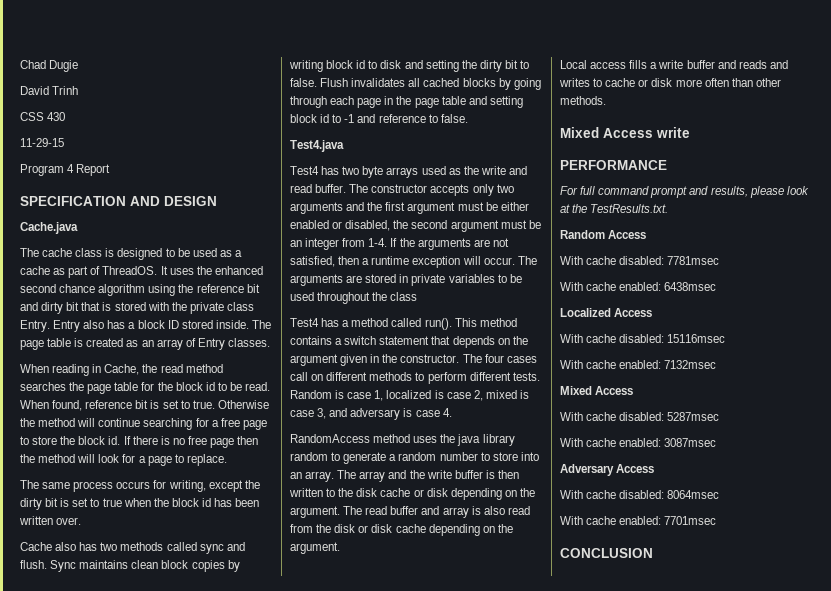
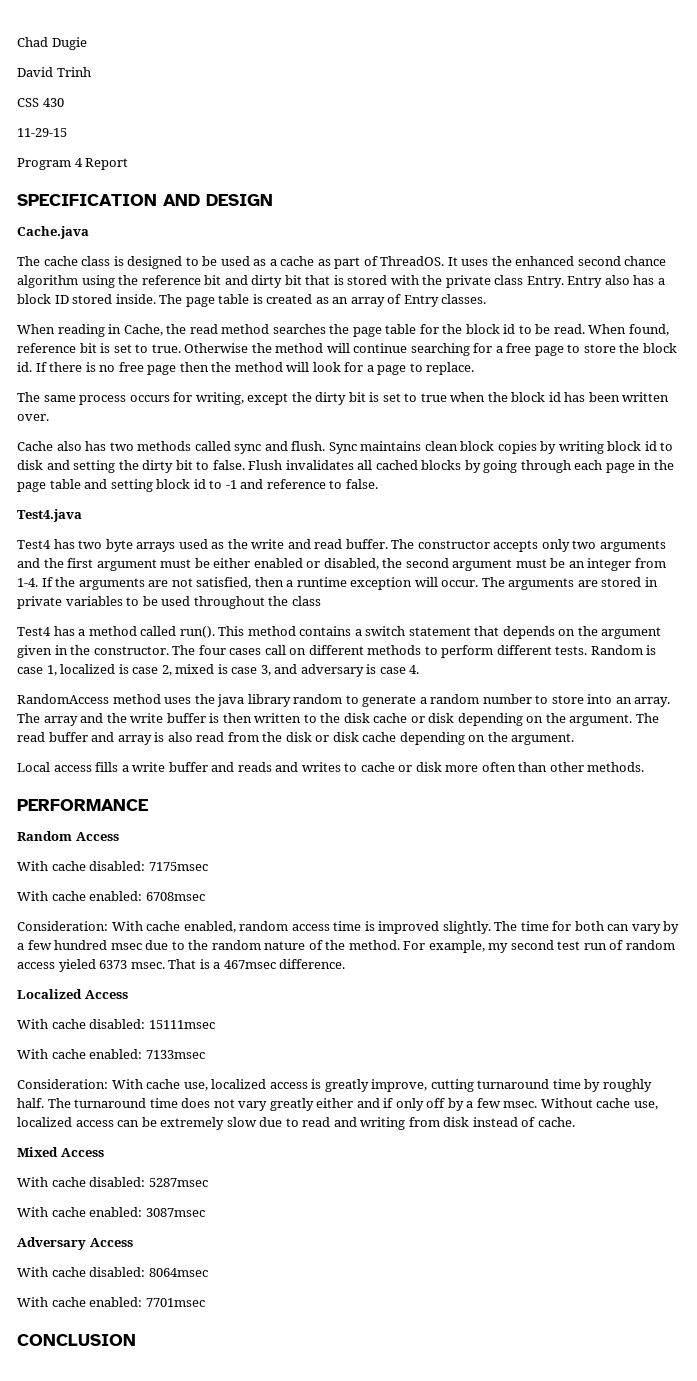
[560,127,690,138] [560,160,667,170] [560,186,809,198] [560,204,669,213] Mixed Access write // PERFORMANCE // For full command prompt and results, please look at the TestResults.txt. -> [17,799,149,811] PERFORMANCE
[667,256,720,265] [560,282,717,291] 7781msec // With cache enabled: 6438msec -> [148,862,208,871] [17,891,205,901] [17,921,680,934] [17,940,675,953] [17,959,346,972] 7175msec // With cache enabled: 6708msec // Consideration: With cache enabled, random access time is improved slightly. The time for both can vary by a few hundred msec due to the random nature of the method. For example, my second test run of random access yieled 6373 msec. That is a 467msec difference.
[667,334,726,343] [560,360,717,369] 15116msec // With cache enabled: 7132msec -> [148,1020,215,1029] [17,1049,205,1059] [17,1079,652,1092] [17,1098,658,1111] [17,1117,575,1130] 15111msec // With cache enabled: 7133msec // Consideration: With cache use, localized access is greatly improve, cutting turnaround time by roughly half. The turnaround time does not vary greatly either and if only off by a few msec. Without cache use, localized access can be extremely slow due to read and writing from disk instead of cache.

